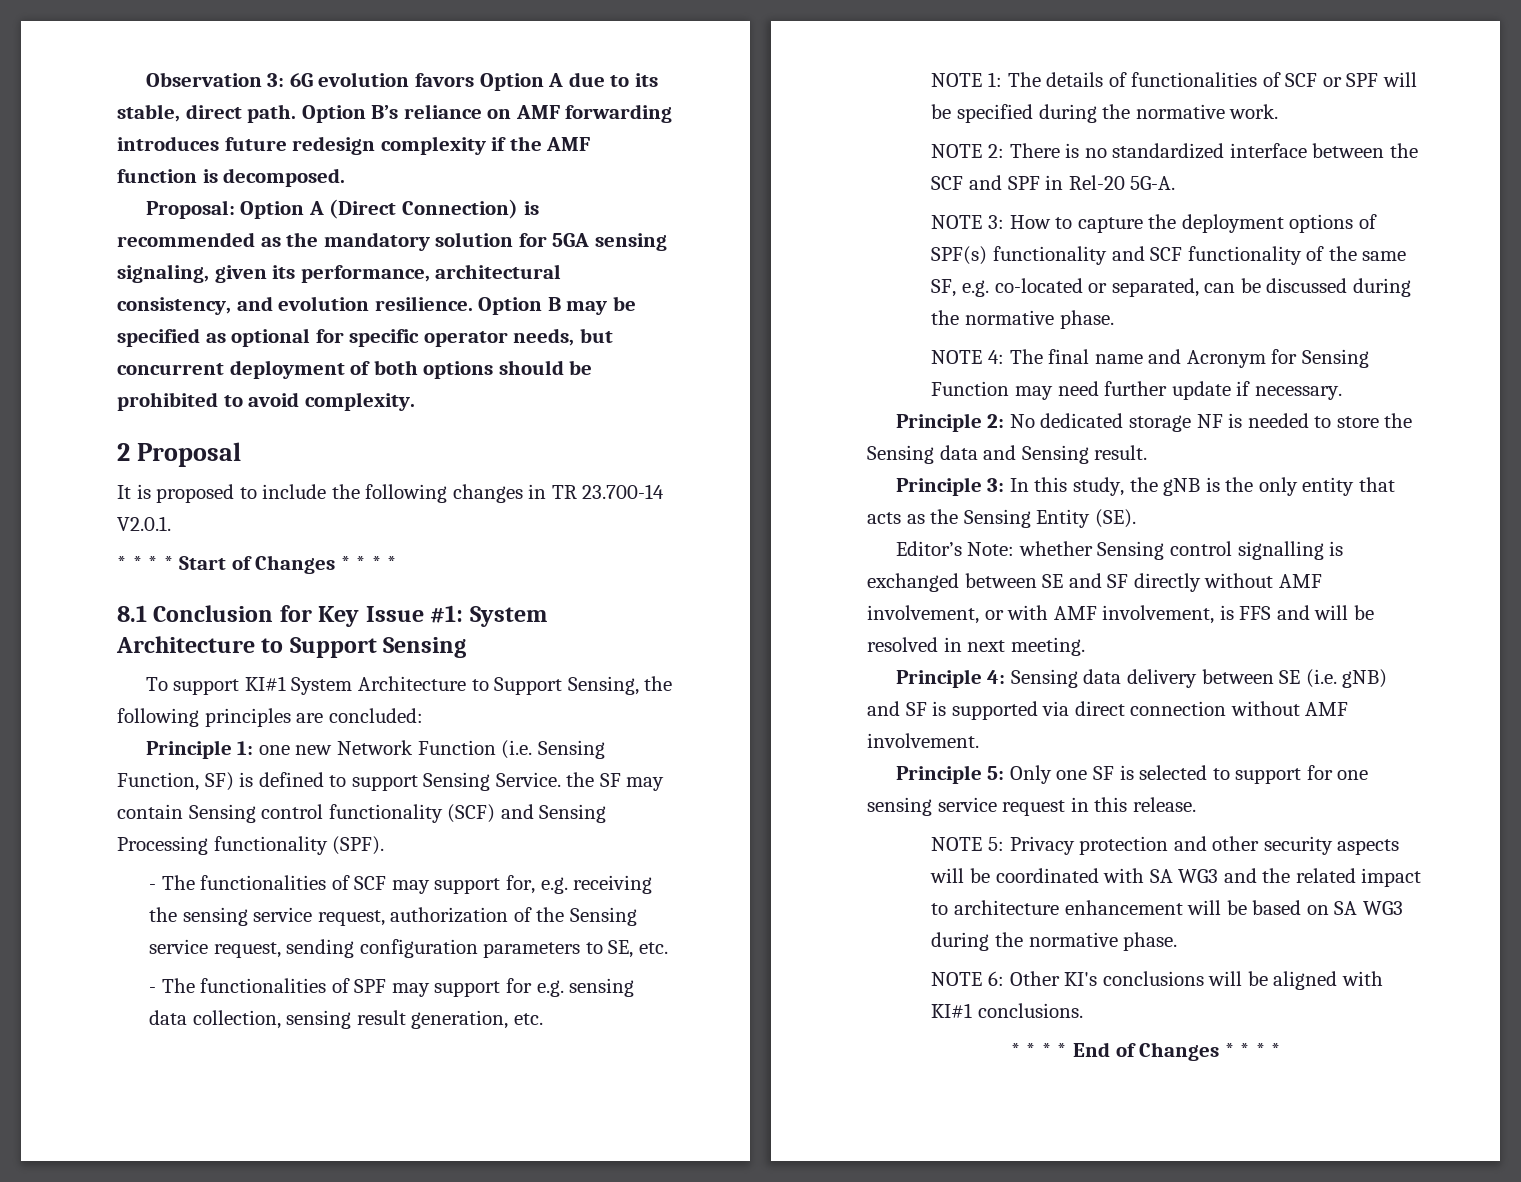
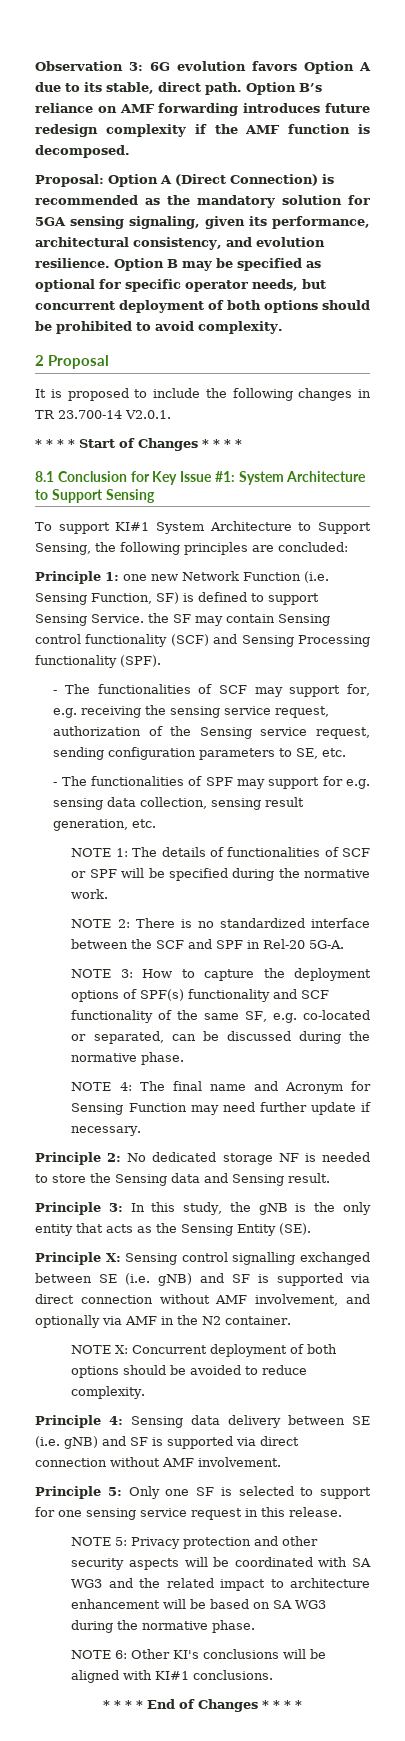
[895,541,1093,556] Editor’s Note: whether -> [35,1252,121,1265] Principle X:
[1329,541,1344,556] is -> (296, 1258) none
[1068,573,1322,592] [867,605,1374,624] [867,637,1085,656] and SF directly without AMF involvement, or with AMF involvement, is FFS and will be resolved in next meeting. -> [125,1273,370,1286] [35,1294,371,1306] [35,1315,291,1328] [71,1344,338,1357] [71,1365,308,1378] [71,1386,146,1399] (i.e. gNB) and SF is supported via direct connection without AMF involvement, and optionally via AMF in the N2 container. // NOTE X: Concurrent deployment of both options should be avoided to reduce complexity.

